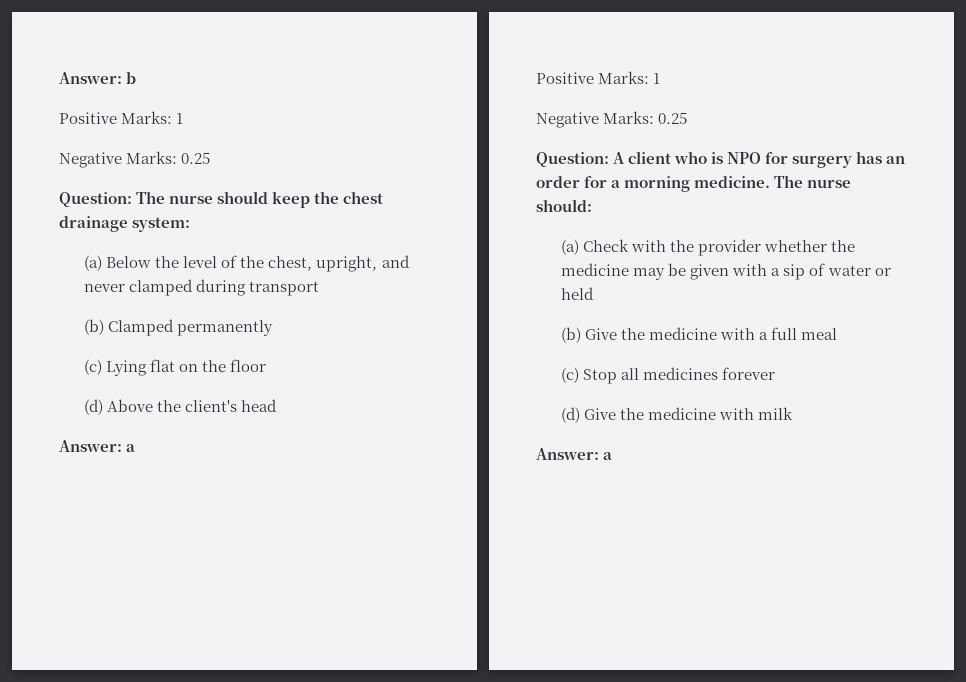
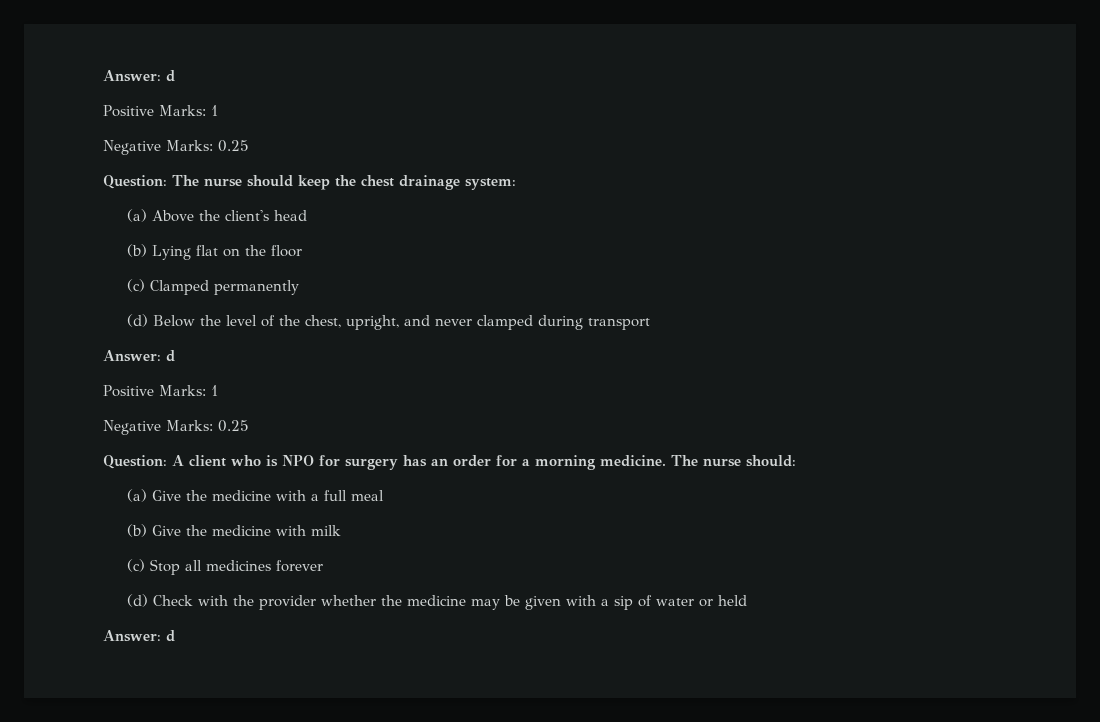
[59,72,137,84] Answer: b -> [103,70,175,82] Answer: d
(103, 263) none -> [152,210,308,222] [127,244,303,260] [127,279,300,295] [127,314,149,327] Above the client's head // (b) Lying flat on the floor // (c) Clamped permanently // (d)
[84,319,274,336] [84,359,267,376] [84,399,278,415] [59,440,136,452] // (b) Clamped permanently // (c) Lying flat on the floor // (d) Above the client's head // Answer: a -> [103,350,175,362] // Answer: d
(580, 247) none -> [152,490,385,501] [127,524,342,537] [127,559,324,575] [127,594,149,607] Give the medicine with a full meal // (b) Give the medicine with milk // (c) Stop all medicines forever // (d)
[561,327,838,343] [561,367,776,384] [561,407,794,423] [536,448,613,460] // (b) Give the medicine with a full meal // (c) Stop all medicines forever // (d) Give the medicine with milk // Answer: a -> [103,630,175,642] // Answer: d

